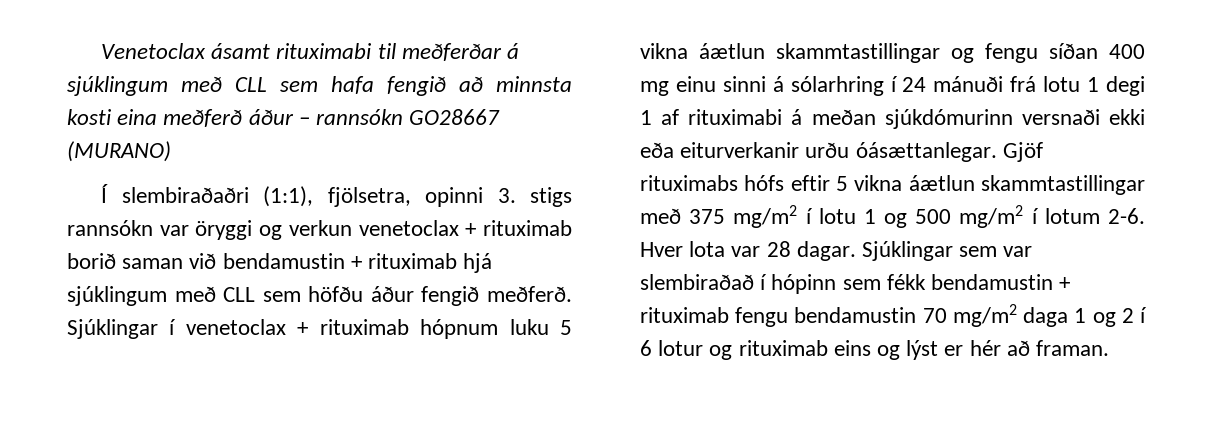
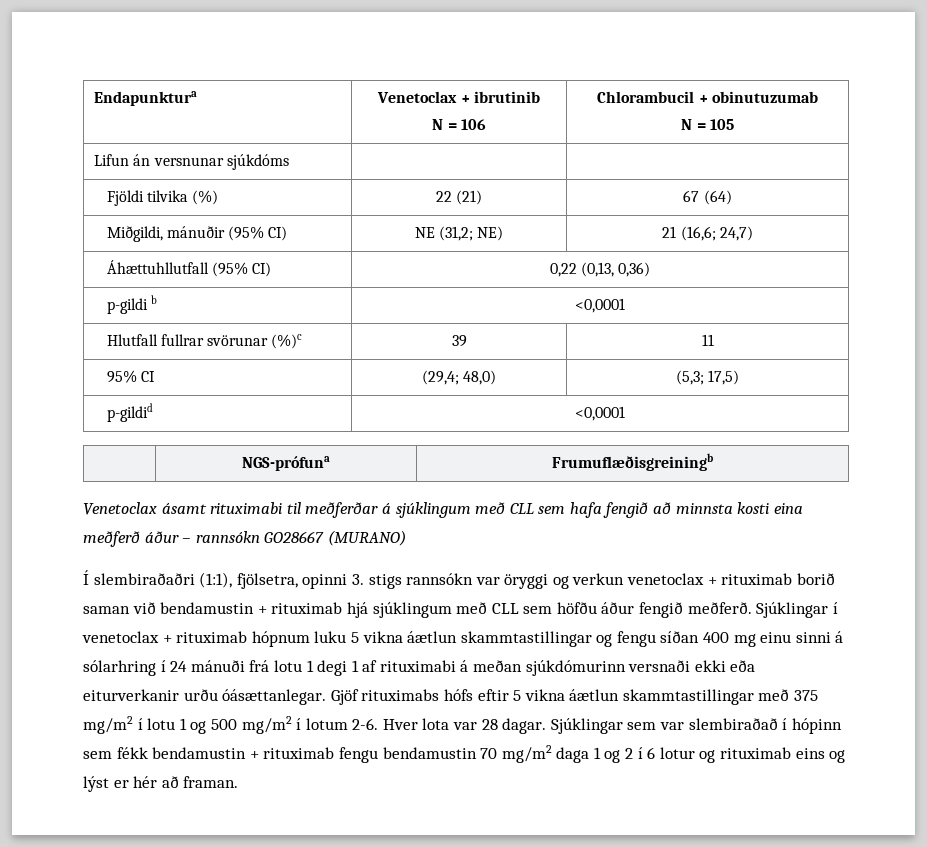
(101, 51) none -> [94,91,198,106] [377,91,540,103] [432,119,486,130] [597,91,818,103] [681,119,734,130] [94,154,289,170] [106,190,218,206] [435,190,483,205] [683,190,732,205] [106,226,288,242] [414,226,504,241] [662,226,753,241] [106,260,271,277] [549,262,651,277] [106,295,157,314] [575,298,625,313] [106,334,303,349] [451,335,467,347] [701,334,714,346] [106,370,155,383] [421,370,497,385] [675,370,740,385] [106,403,153,422] [575,406,625,421] [242,456,330,471] [552,453,713,471] Endapunktura | Venetoclax + ibrutinib // N = 106 | Chlorambucil + obinutuzumab // N = 105 // Lifun án versnunar sjúkdóms | | // Fjöldi tilvika (%) | 22 (21) | 67 (64) // Miðgildi, mánuðir (95% CI) | NE (31,2; NE) | 21 (16,6; 24,7) // Áhættuhllutfall (95% CI) | 0,22 (0,13, 0,36) // p-gildi b | <0,0001 // Hlutfall fullrar svörunar (%)c | 39 | 11 // 95% CI | (29,4; 48,0) | (5,3; 17,5) // p-gildid | <0,0001 // | NGS-prófuna | Frumuflæðisgreiningb //

